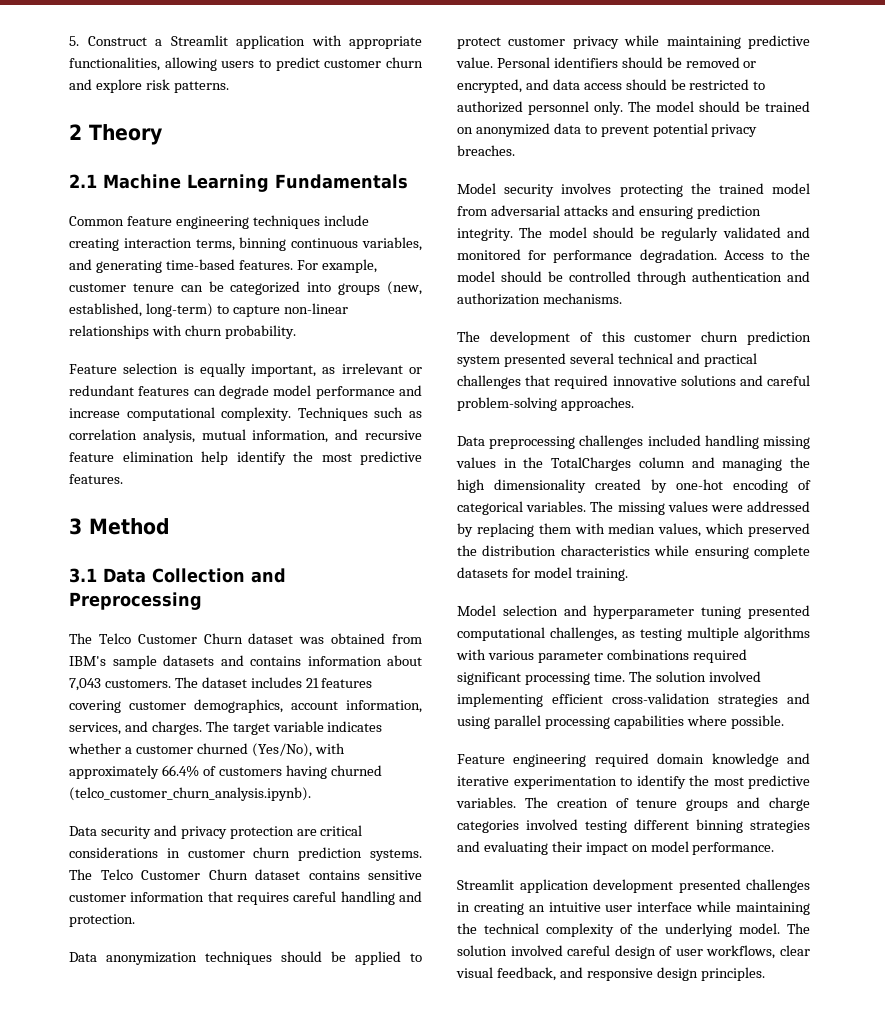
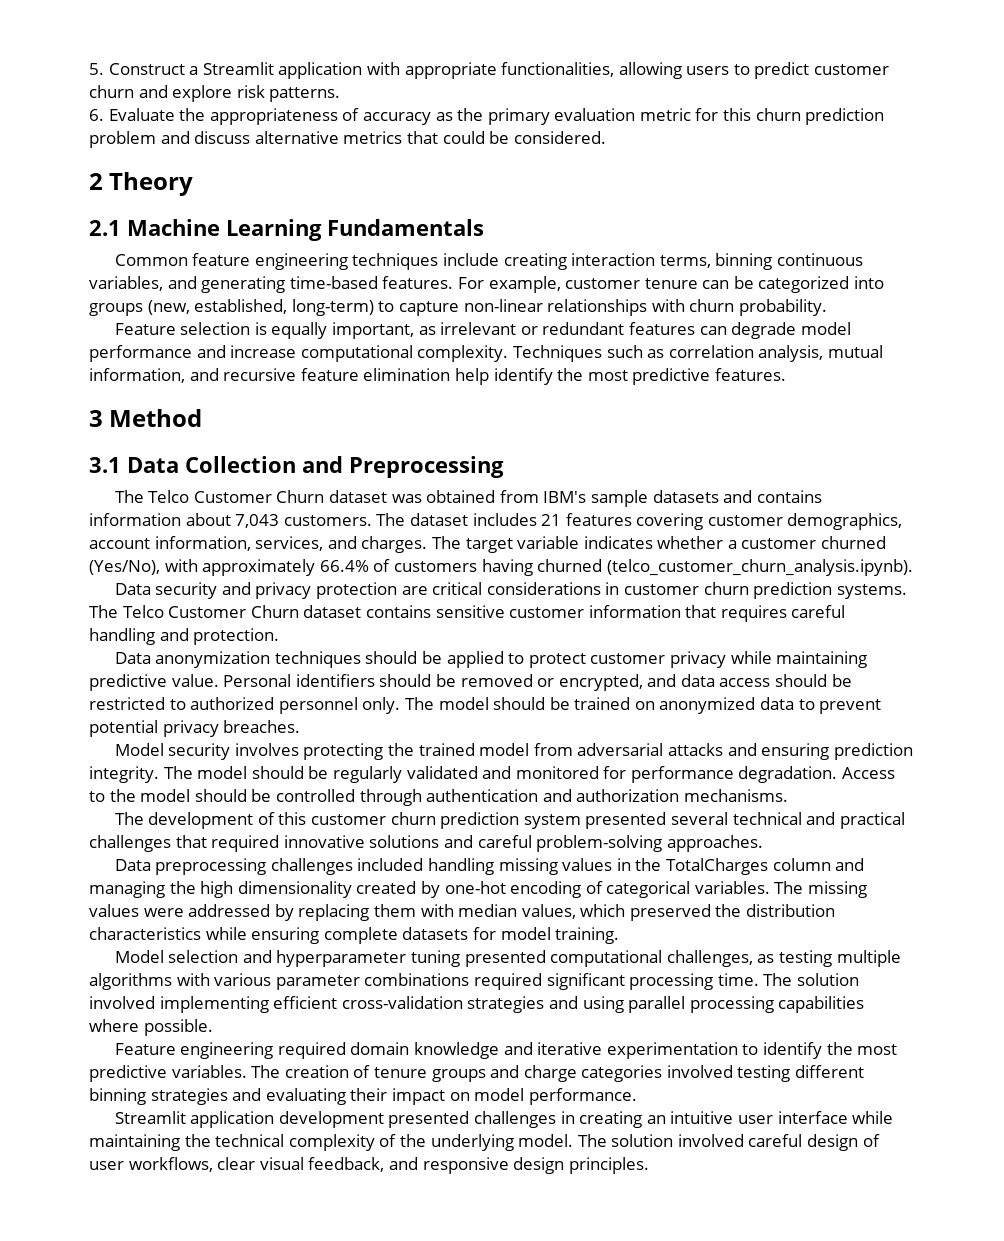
(229, 87) none -> [89,108,885,125] [89,131,606,148] // 6. Evaluate the appropriateness of accuracy as the primary evaluation metric for this churn prediction problem and discuss alternative metrics that could be considered.

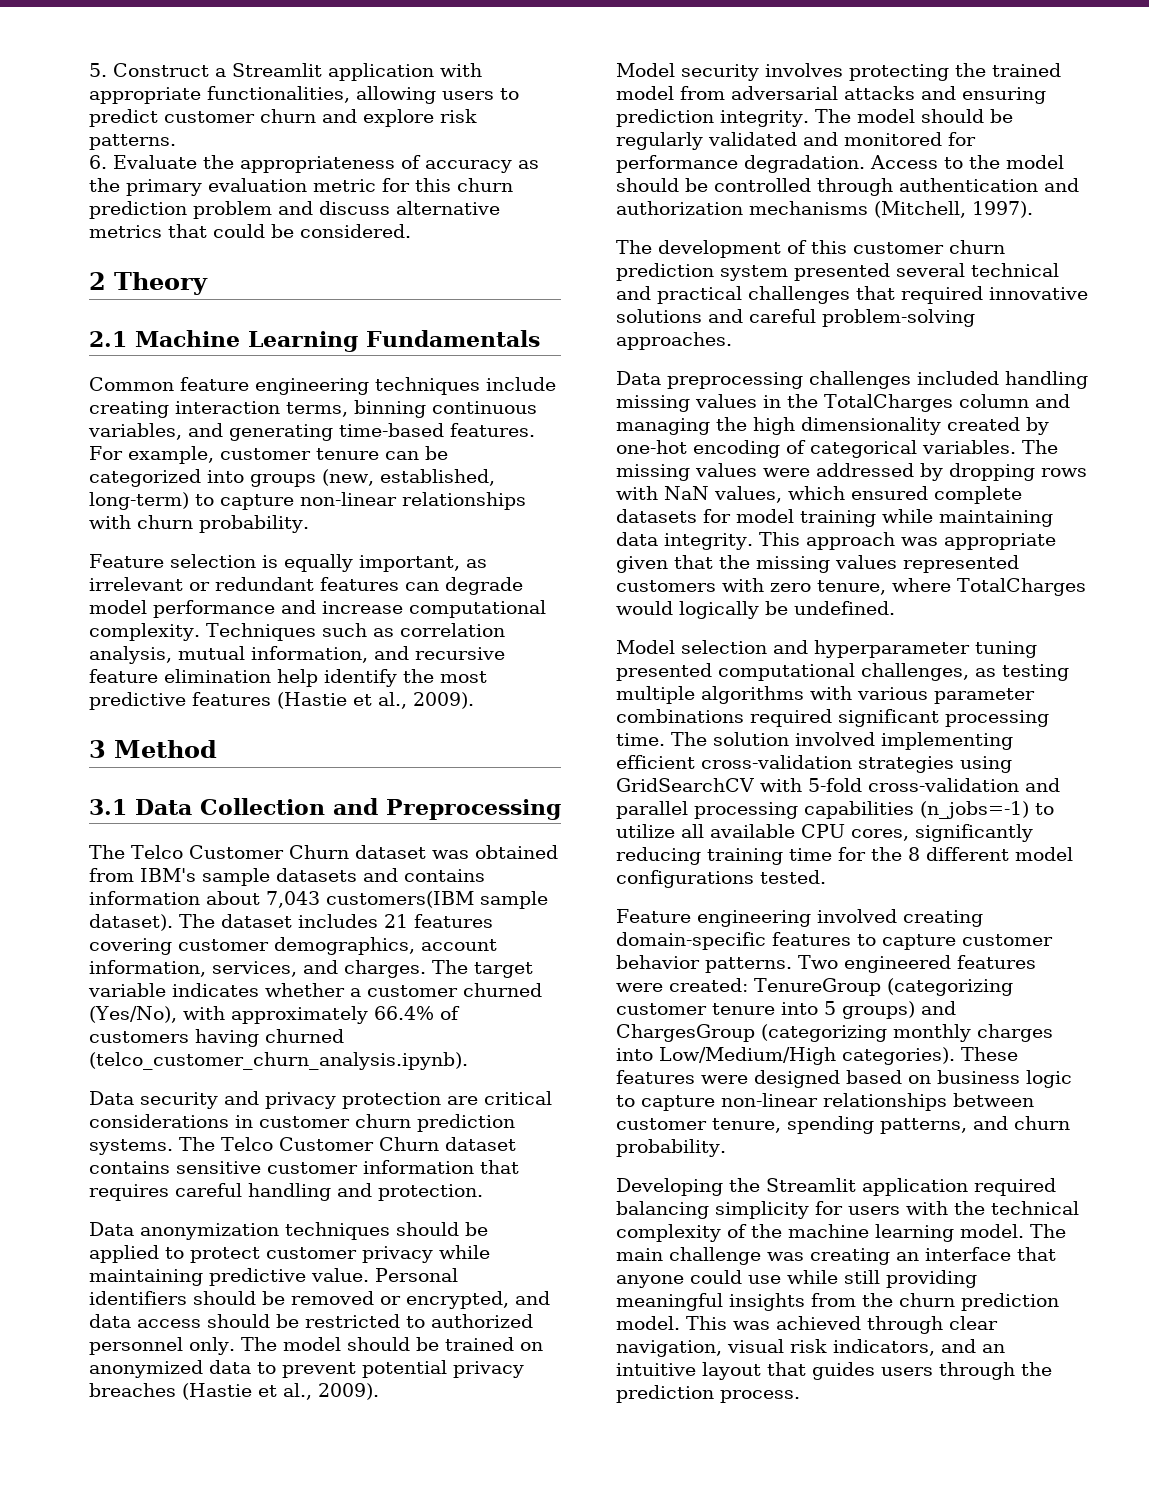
[714,368,786,381] features. -> [192,692,474,709] features (Hastie et al., 2009).
[283,515,372,526] customers. -> [326,891,548,909] [89,914,173,931] customers(IBM sample dataset).
[223,720,301,733] breaches. -> [89,1383,379,1400] breaches (Hastie et al., 2009).
[683,789,788,802] mechanisms. -> [749,201,1033,218] mechanisms (Mitchell, 1997).
[298,904,836,921] [89,927,620,944] replacing them with median values, which preserved the distribution characteristics while ensuring complete datasets for model training. -> [949,463,1087,481] [616,486,1022,504] [616,509,1053,527] [616,532,1056,550] [616,555,1019,573] [616,578,1086,596] [616,601,895,619] dropping rows with NaN values, which ensured complete datasets for model training while maintaining data integrity. This approach was appropriate given that the missing values represented customers with zero tenure, where TotalCharges would logically be undefined.
[548,996,865,1013] [89,1019,213,1036] [114,1042,898,1059] [89,1065,865,1082] [89,1088,637,1105] [114,1111,894,1128] [89,1134,180,1151] and using parallel processing capabilities where possible. // Feature engineering required domain knowledge and iterative experimentation to identify the most predictive variables. The creation of tenure groups and charge categories involved testing different binning strategies and evaluating their impact on model performance. // Streamlit application development presented challenges in creating an intuitive user interface while maintaining -> [960,756,1012,773] [616,778,1060,792] [616,801,1054,819] [616,824,1033,842] [616,847,1073,865] [616,870,826,888] [616,909,983,927] [616,932,1053,950] [616,955,1036,973] [616,978,1013,996] [616,1001,956,1019] [616,1024,1053,1042] [616,1047,1018,1065] [616,1070,1072,1088] [616,1093,1034,1111] [616,1116,1070,1134] [616,1139,726,1157] [616,1178,1056,1196] [616,1201,948,1219] using GridSearchCV with 5-fold cross-validation and parallel processing capabilities (n_jobs=-1) to utilize all available CPU cores, significantly reducing training time for the 8 different model configurations tested. // Feature engineering involved creating domain-specific features to capture customer behavior patterns. Two engineered features were created: TenureGroup (categorizing customer tenure into 5 groups) and ChargesGroup (categorizing monthly charges into Low/Medium/High categories). These features were designed based on business logic to capture non-linear relationships between customer tenure, spending patterns, and churn probability. // Developing the Streamlit application required balancing simplicity for users with
[430,1134,880,1151] [89,1157,649,1174] underlying model. The solution involved careful design of user workflows, clear visual feedback, and responsive design principles. -> [788,1224,1066,1242] [616,1247,1056,1265] [616,1270,977,1288] [616,1293,1059,1311] [616,1316,998,1334] [616,1339,1005,1357] [616,1362,1052,1380] [616,1385,800,1403] machine learning model. The main challenge was creating an interface that anyone could use while still providing meaningful insights from the churn prediction model. This was achieved through clear navigation, visual risk indicators, and an intuitive layout that guides users through the prediction process.

